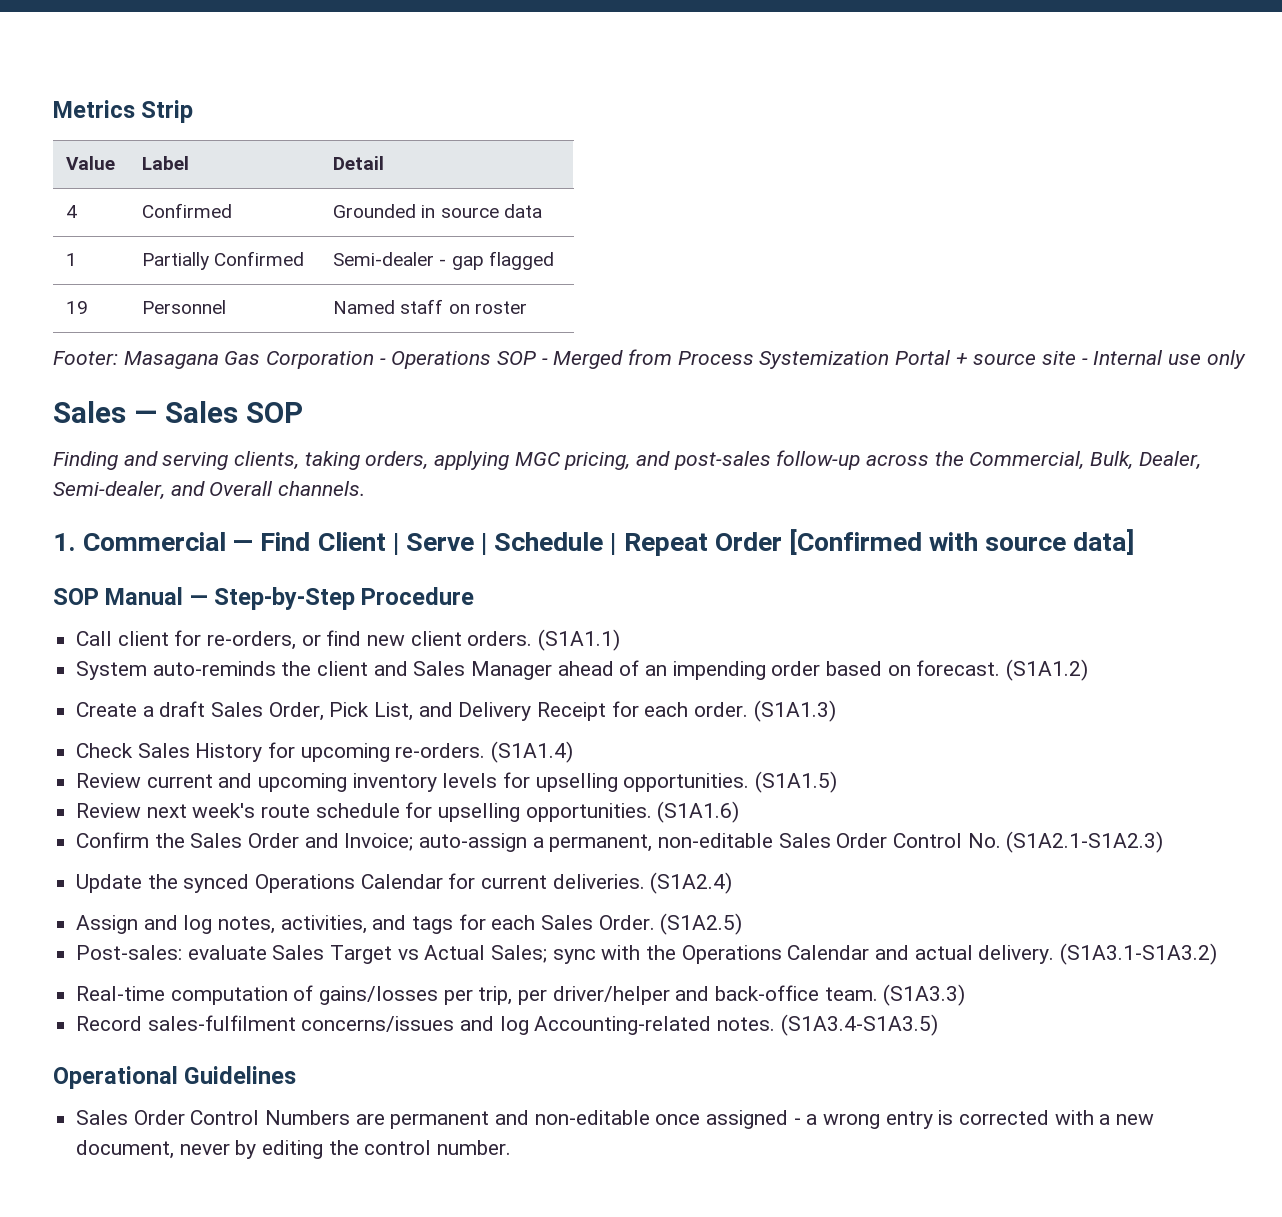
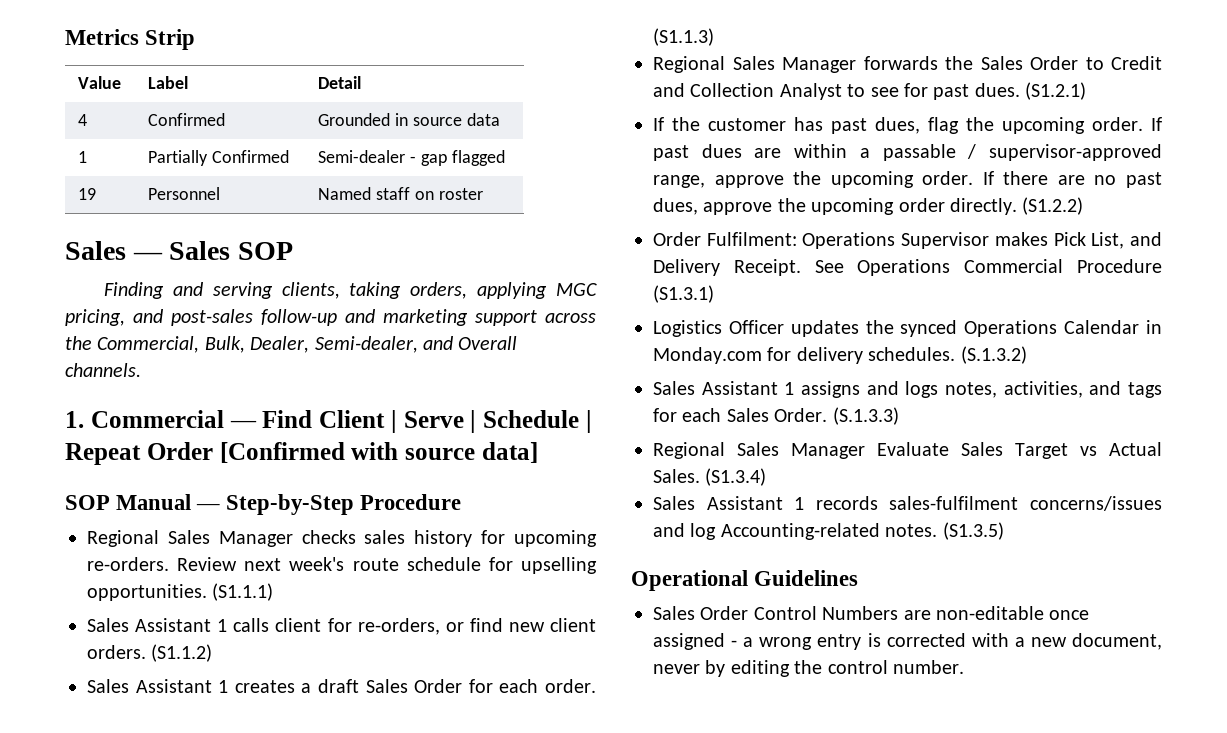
[53,349,1246,369] // Footer: Masagana Gas Corporation - Operations SOP - Merged from Process Systemization Portal + source site - Internal use only -> (483, 194) none
(861, 460) none -> [345,309,537,326] and marketing support
[76,631,113,646] Call -> [87,530,597,547] [87,557,598,574] [87,583,274,601] [87,618,270,632] Regional Sales Manager checks sales history for upcoming re-orders. Review next week's route schedule for upselling opportunities. (S1.1.1) // Sales Assistant 1 calls
[538,629,621,651] [76,659,1089,681] [76,700,836,722] [76,741,574,763] [76,771,838,793] [76,801,740,823] [76,831,1164,853] [76,872,733,894] [76,915,213,934] (S1A1.1) // System auto-reminds the client and Sales Manager ahead of an impending order based on forecast. (S1A1.2) // Create a draft Sales Order, Pick List, and Delivery Receipt for each order. (S1A1.3) // Check Sales History for upcoming re-orders. (S1A1.4) // Review current and upcoming inventory levels for upselling opportunities. (S1A1.5) // Review next week's route schedule for upselling opportunities. (S1A1.6) // Confirm the Sales Order and Invoice; auto-assign a permanent, non-editable Sales Order Control No. (S1A2.1-S1A2.3) // Update the synced Operations Calendar for current deliveries. (S1A2.4) // Assign and log -> [151,644,213,662] [87,679,597,693] [653,28,714,46] [653,56,1162,73] [653,82,1087,100] [653,117,1162,134] [653,144,1162,161] [653,171,1162,188] [653,197,1084,215] [653,232,1162,249] [653,259,1162,276] [653,285,714,303] [653,320,1162,337] [653,346,1027,364] [653,381,939,398] (S1.1.2) // Sales Assistant 1 creates a draft Sales Order for each order. (S1.1.3) // Regional Sales Manager forwards the Sales Order to Credit and Collection Analyst to see for past dues. (S1.2.1) // If the customer has past dues, flag the upcoming order. If past dues are within a passable / supervisor-approved range, approve the upcoming order. If there are no past dues, approve the upcoming order directly. (S1.2.2) // Order Fulfilment: Operations Supervisor makes Pick List, and Delivery Receipt. See Operations Commercial Procedure (S1.3.1) // Logistics Officer updates the synced Operations Calendar in Monday.com for delivery schedules. (S.1.3.2) // Sales Assistant 1 assigns and logs
[660,913,743,935] [76,943,1218,965] [76,984,966,1006] [76,1016,143,1031] (S1A2.5) // Post-sales: evaluate Sales Target vs Actual Sales; sync with the Operations Calendar and actual delivery. (S1A3.1-S1A3.2) // Real-time computation of gains/losses per trip, per driver/helper and back-office team. (S1A3.3) // Record -> [832,407,899,425] [653,442,1162,459] [653,468,767,486] [653,496,878,510] (S.1.3.3) // Regional Sales Manager Evaluate Sales Target vs Actual Sales. (S1.3.4) // Sales Assistant 1 records
[780,1014,938,1036] (S1A3.4-S1A3.5) -> [942,522,1004,540] (S1.3.5)
[390,1110,530,1129] permanent and -> (931, 615) none

